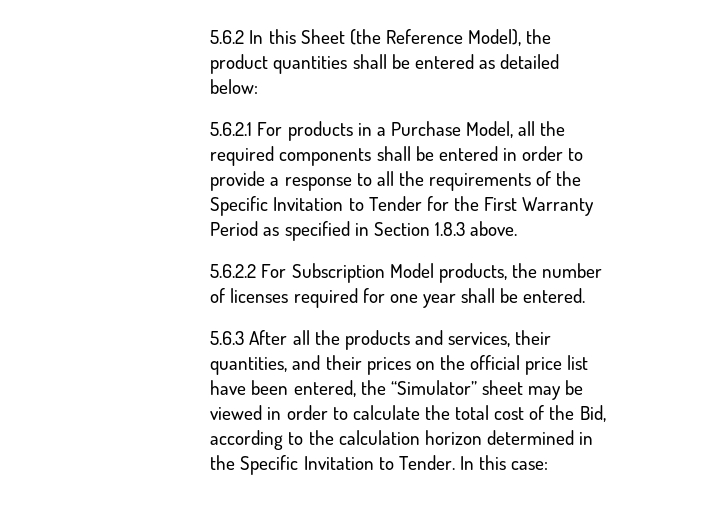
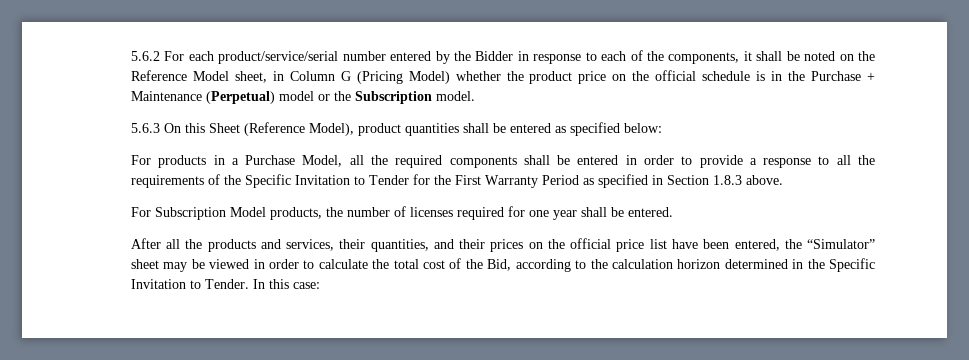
[249,29,552,46] In this Sheet (the Reference Model), the -> [164,50,876,64] [130,70,875,84] [130,91,475,104] [130,122,354,136] For each product/service/serial number entered by the Bidder in response to each of the components, it shall be noted on the Reference Model sheet, in Column G (Pricing Model) whether the product price on the official schedule is in the Purchase + Maintenance (Perpetual) model or the Subscription model. // 5.6.3 On this Sheet (Reference Model),
[500,54,560,69] detailed -> [569,122,620,136] specified
[210,122,253,136] 5.6.2.1 -> (662, 128) none
[210,264,257,278] 5.6.2.2 -> (783, 180) none
[210,331,245,345] 5.6.3 -> (673, 212) none

